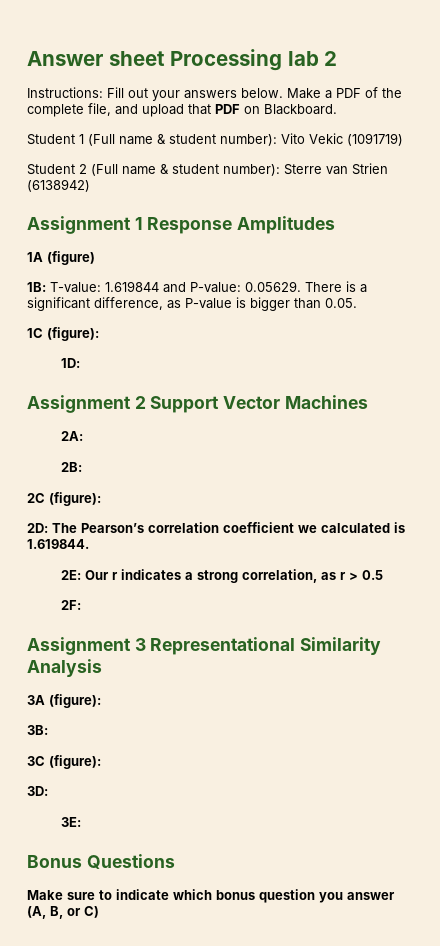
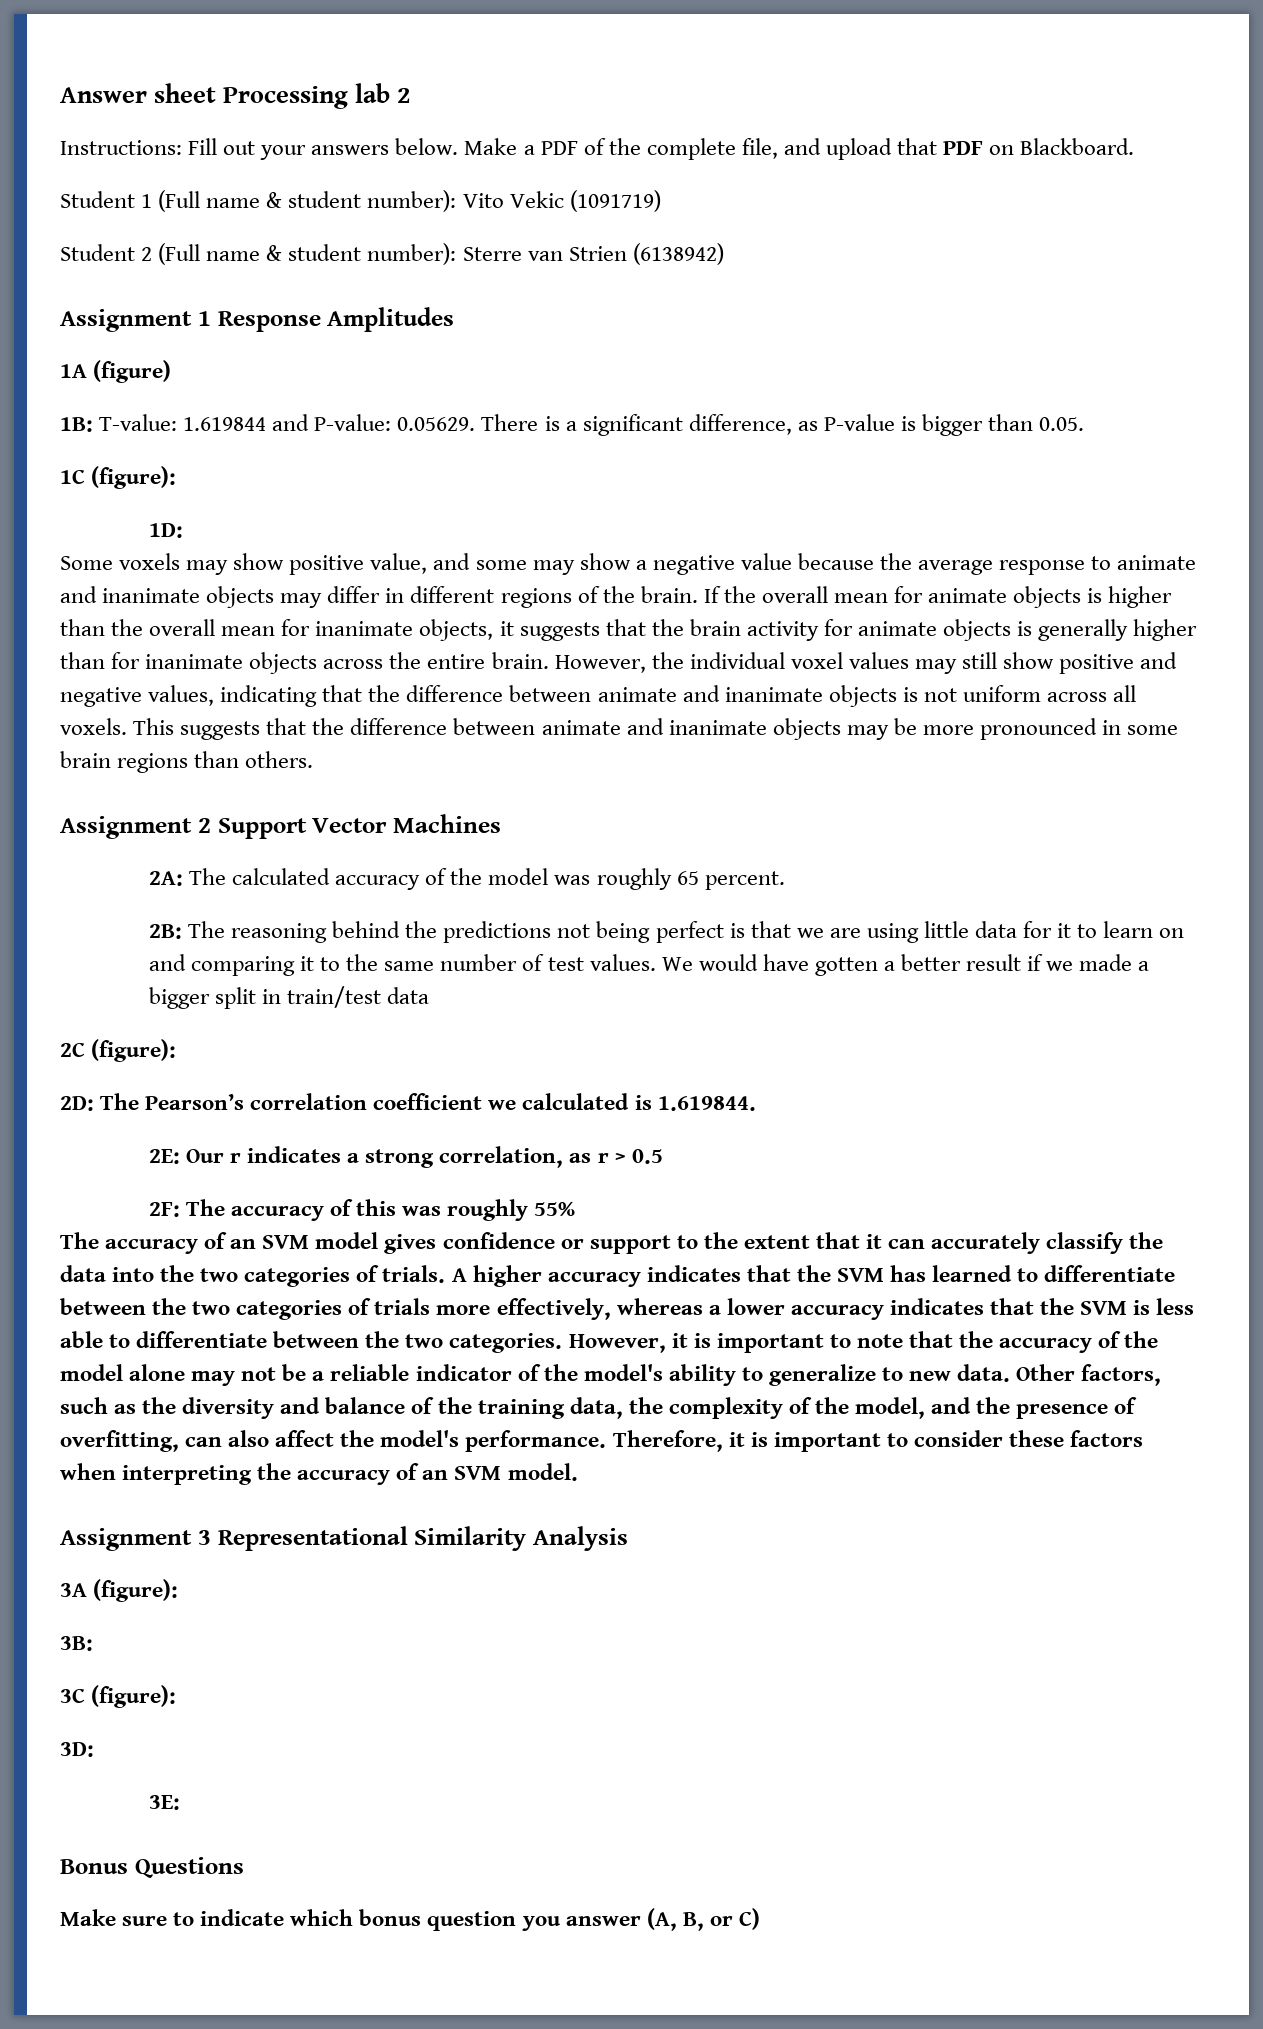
(80, 363) none -> [60,553,1197,575] [60,586,1173,608] [60,619,1198,641] [60,652,1178,674] [60,685,1137,707] [60,718,1179,740] [60,751,314,773] // Some voxels may show positive value, and some may show a negative value because the average response to animate and inanimate objects may differ in different regions of the brain. If the overall mean for animate objects is higher than the overall mean for inanimate objects, it suggests that the brain activity for animate objects is generally higher than for inanimate objects across the entire brain. However, the individual voxel values may still show positive and negative values, indicating that the difference between animate and inanimate objects is not uniform across all voxels. This suggests that the difference between animate and inanimate objects may be more pronounced in some brain regions than others.
[60,462,82,472] // 2B: -> [188,868,785,890] [148,921,1185,943] [148,954,1150,976] [148,986,430,1009] The calculated accuracy of the model was roughly 65 percent. // 2B: The reasoning behind the predictions not being perfect is that we are using little data for it to learn on and comparing it to the same number of test values. We would have gotten a better result if we made a bigger split in train/test data
(81, 605) none -> [185,1199,576,1221] [60,1232,1164,1254] [60,1265,1176,1287] [60,1298,1195,1320] [60,1331,1159,1353] [60,1364,1162,1386] [60,1397,1138,1419] [60,1430,1144,1452] [60,1463,578,1485] The accuracy of this was roughly 55% // The accuracy of an SVM model gives confidence or support to the extent that it can accurately classify the data into the two categories of trials. A higher accuracy indicates that the SVM has learned to differentiate between the two categories of trials more effectively, whereas a lower accuracy indicates that the SVM is less able to differentiate between the two categories. However, it is important to note that the accuracy of the model alone may not be a reliable indicator of the model's ability to generalize to new data. Other factors, such as the diversity and balance of the training data, the complexity of the model, and the presence of overfitting, can also affect the model's performance. Therefore, it is important to consider these factors when interpreting the accuracy of an SVM model.

